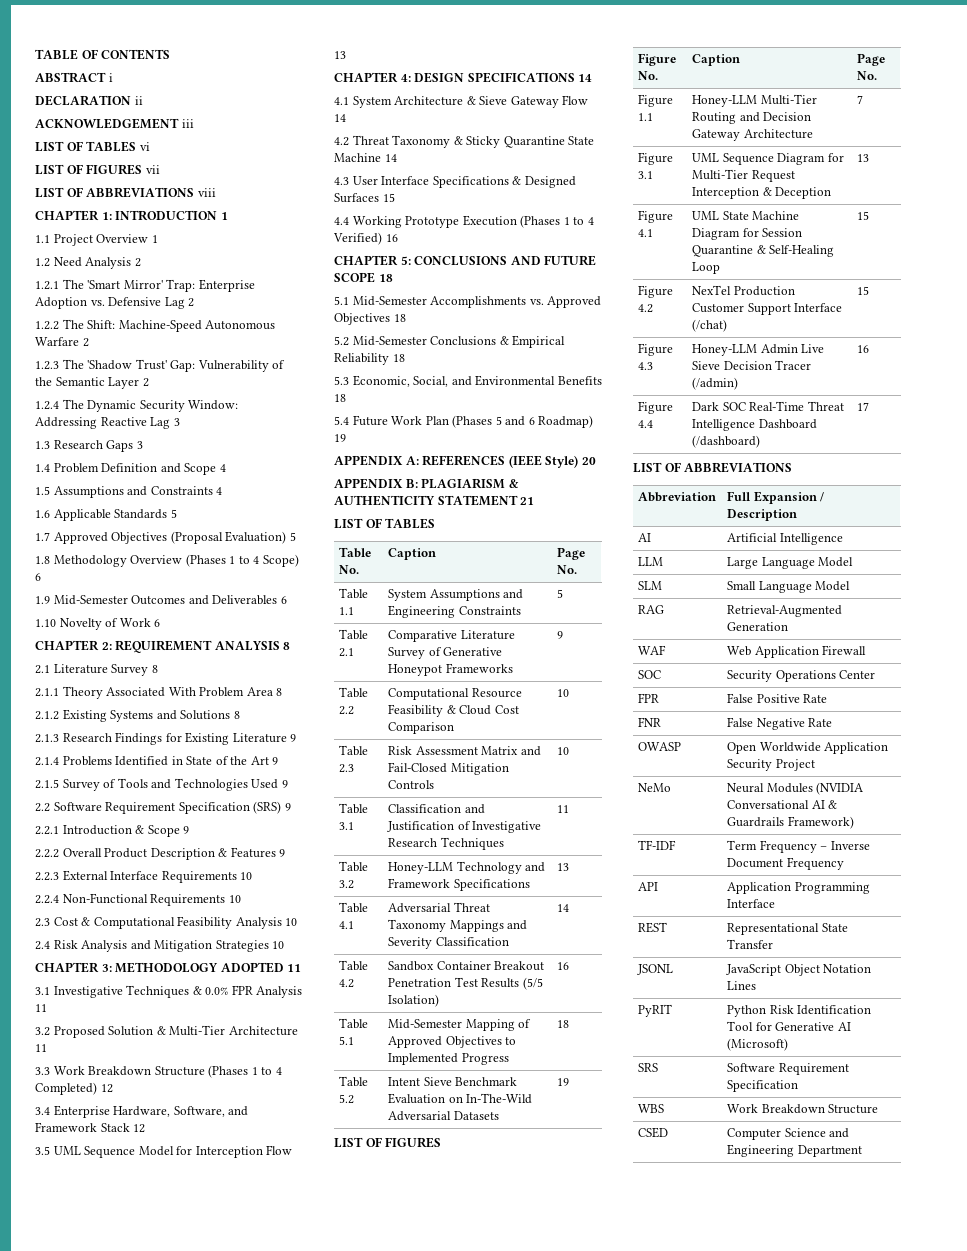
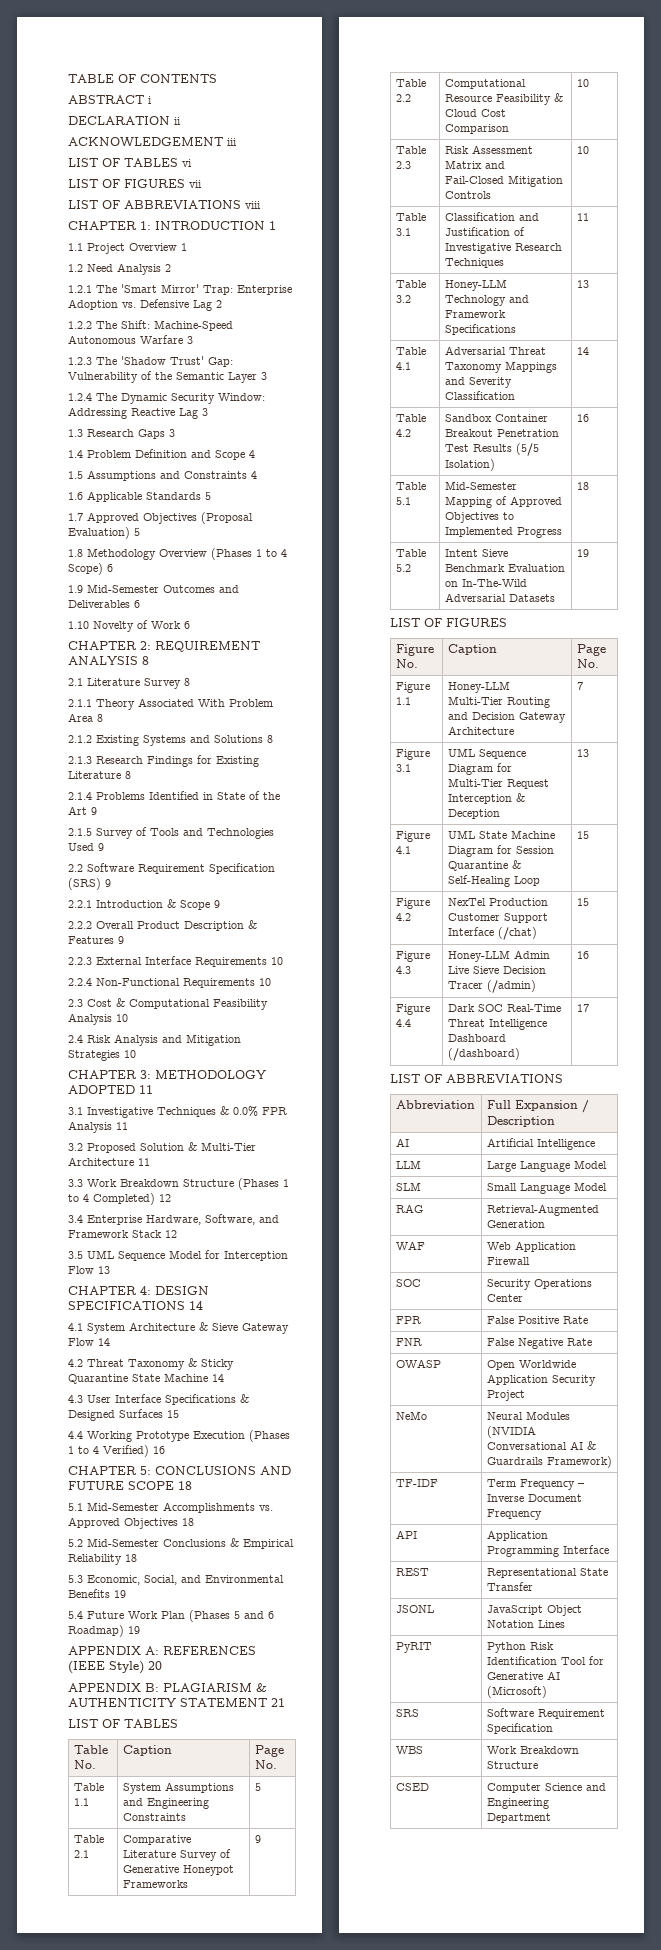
[82,338,89,347] 2 -> [187,336,193,344] 3
[142,378,149,387] 2 -> [261,372,267,380] 3
[290,734,297,742] 9 -> [125,771,131,779] 8
[334,394,346,402] 18 -> [114,1590,126,1598] 19

